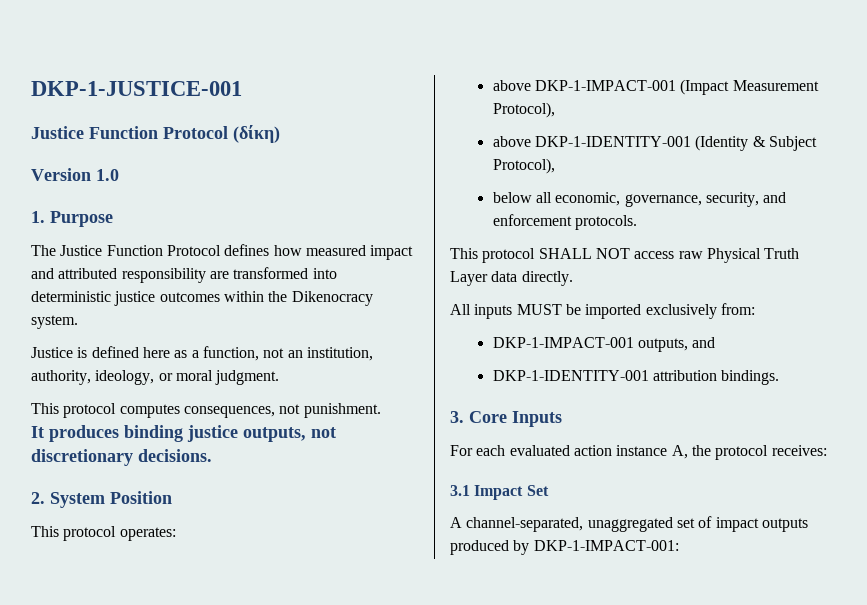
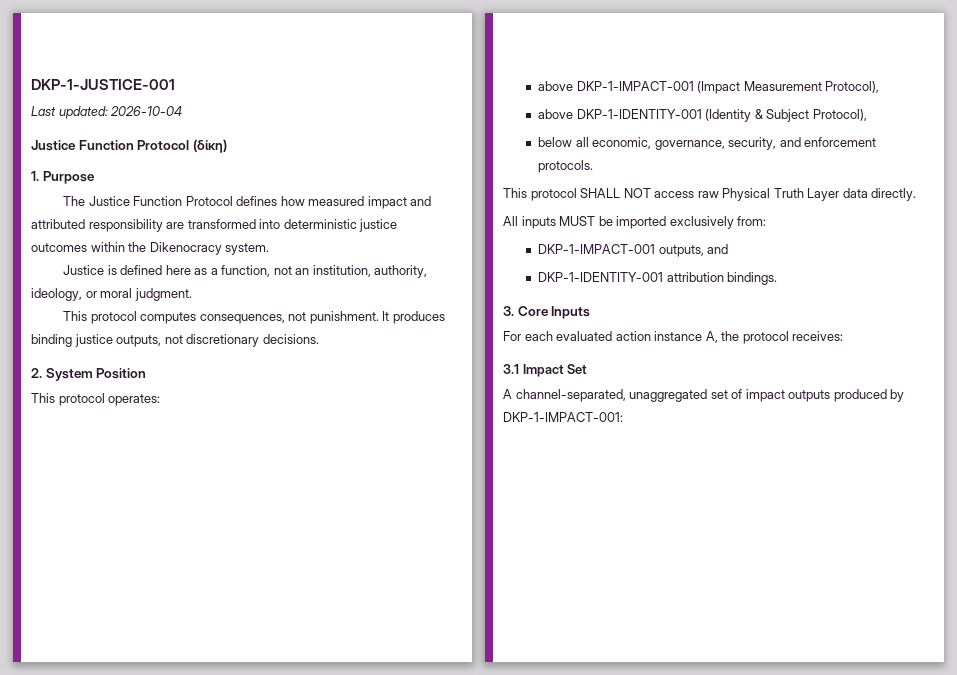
(242, 88) none -> [31,106,183,119] // Last updated: 2026-10-04
[31,168,119,181] // Version 1.0 -> (227, 146) none
(381, 410) // -> (379, 317) none

